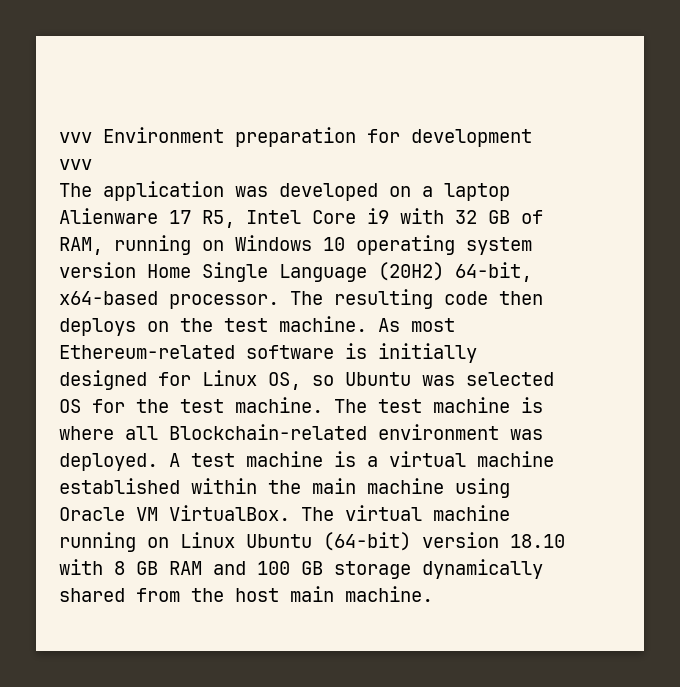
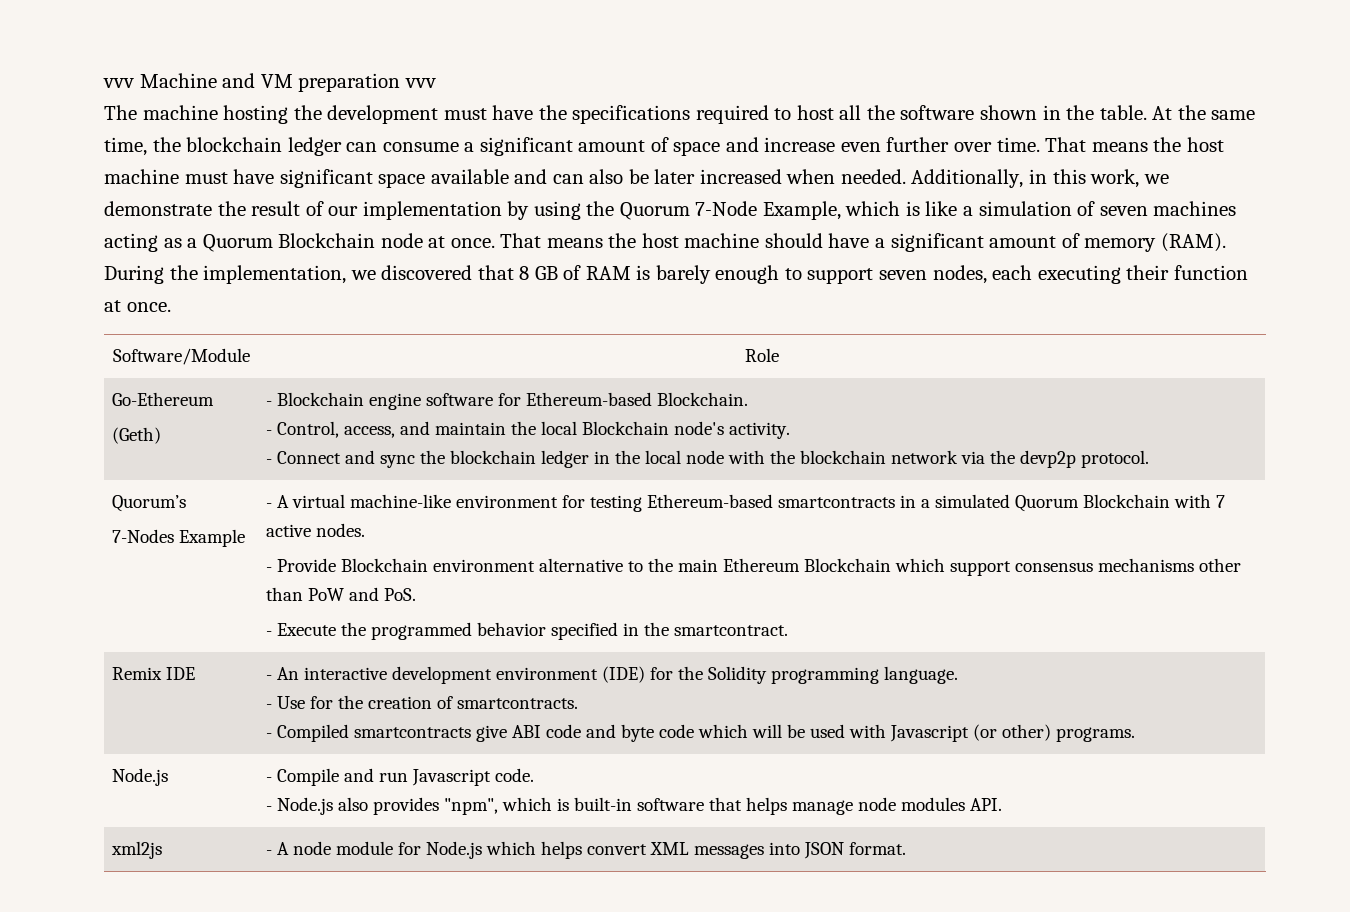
[59,127,532,147] [59,159,92,170] [59,181,510,201] [59,208,543,228] [59,235,532,255] [59,262,532,282] [59,289,543,309] [59,316,455,336] [59,343,477,363] [59,370,554,390] [59,397,543,413] [59,424,543,440] [59,451,554,471] [59,478,510,498] [59,505,510,521] [59,532,565,552] [59,559,543,579] [59,586,433,602] vvv Environment preparation for development vvv // The application was developed on a laptop Alienware 17 R5, Intel Core i9 with 32 GB of RAM, running on Windows 10 operating system version Home Single Language (20H2) 64-bit, x64-based processor. The resulting code then deploys on the test machine. As most Ethereum-related software is initially designed for Linux OS, so Ubuntu was selected OS for the test machine. The test machine is where all Blockchain-related environment was deployed. A test machine is a virtual machine established within the main machine using Oracle VM VirtualBox. The virtual machine running on Linux Ubuntu (64-bit) version 18.10 with 8 GB RAM and 100 GB storage dynamically shared from the host main machine. -> [103,73,436,92] [104,105,1256,124] [104,137,1224,156] [104,169,1169,188] [104,201,1237,220] [104,233,1226,252] [104,265,1248,284] [104,300,171,312] [113,348,250,365] [745,348,779,362] [112,392,215,406] [112,427,162,444] [266,392,749,410] [266,421,791,439] [266,450,1150,468] [112,495,187,512] [112,529,246,547] [266,494,1226,512] [266,523,366,537] [266,558,1242,576] [266,587,417,601] [266,622,789,640] [112,667,196,680] [266,666,959,684] [266,695,579,709] [266,724,1136,742] [112,768,169,786] [266,768,535,786] [266,797,1003,815] [111,841,163,859] [266,841,907,859] vvv Machine and VM preparation vvv // The machine hosting the development must have the specifications required to host all the software shown in the table. At the same time, the blockchain ledger can consume a significant amount of space and increase even further over time. That means the host machine must have significant space available and can also be later increased when needed. Additionally, in this work, we demonstrate the result of our implementation by using the Quorum 7-Node Example, which is like a simulation of seven machines acting as a Quorum Blockchain node at once. That means the host machine should have a significant amount of memory (RAM). During the implementation, we discovered that 8 GB of RAM is barely enough to support seven nodes, each executing their function at once. // Software/Module | Role // Go-Ethereum // (Geth) | - Blockchain engine software for Ethereum-based Blockchain. // - Control, access, and maintain the local Blockchain node's activity. // - Connect and sync the blockchain ledger in the local node with the blockchain network via the devp2p protocol. // Quorum’s // 7-Nodes Example | - A virtual machine-like environment for testing Ethereum-based smartcontracts in a simulated Quorum Blockchain with 7 active nodes. // - Provide Blockchain environment alternative to the main Ethereum Blockchain which support consensus mechanisms other than PoW and PoS. // - Execute the programmed behavior specified in the smartcontract. // Remix IDE | - An interactive development environment (IDE) for the Solidity programming language. // - Use for the creation of smartcontracts. // - Compiled smartcontracts give ABI code and byte code which will be used with Javascript (or other) programs. // Node.js | - Compile and run Javascript code. // - Node.js also provides "npm", which is built-in software that helps manage node modules API. // xml2js | - A node module for Node.js which helps convert XML messages into JSON format.

